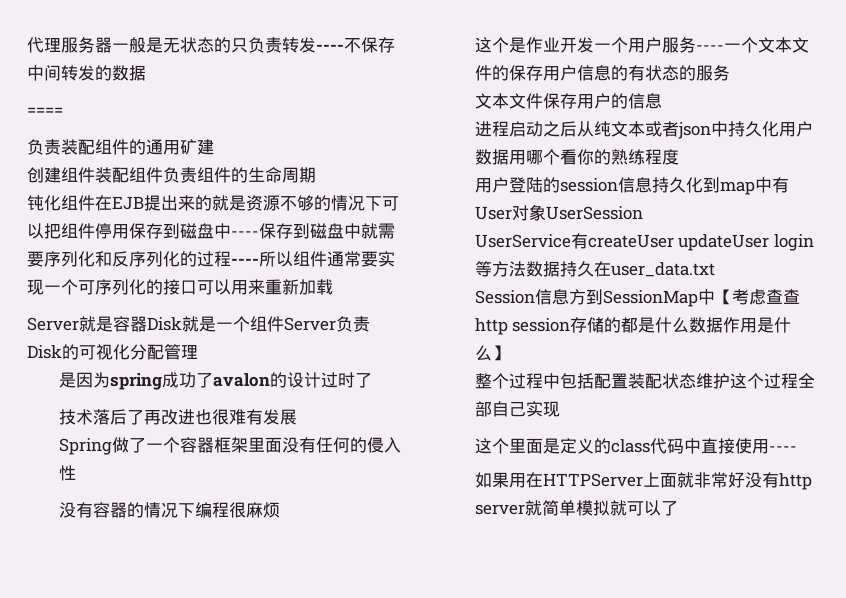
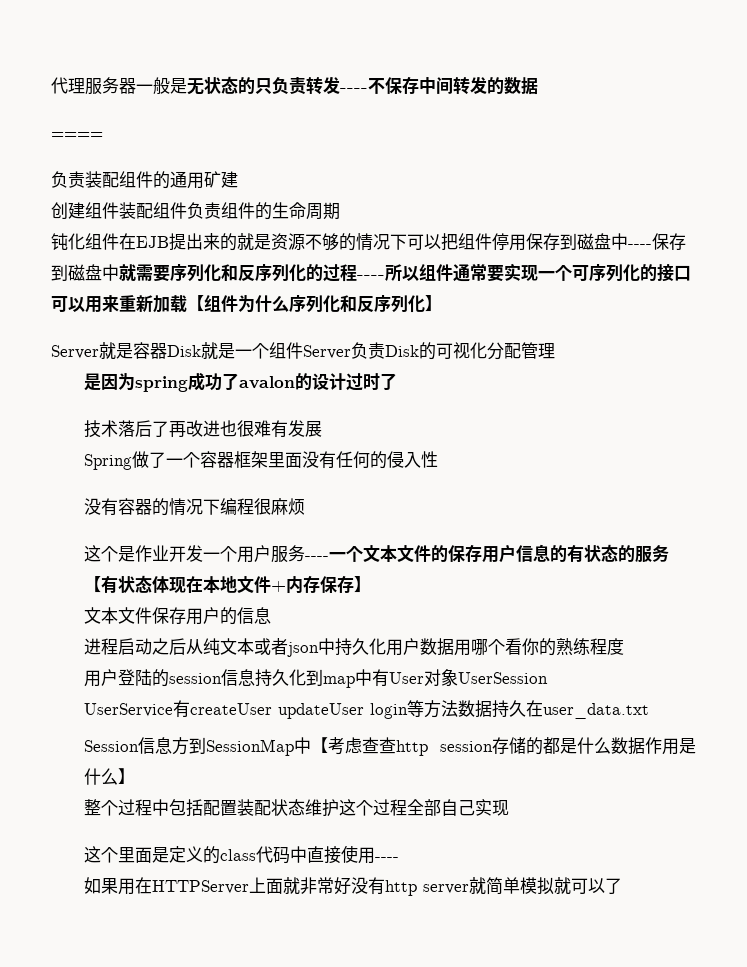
(333, 287) none -> [187,295,442,313] 【组件为什么序列化和反序列化】
(730, 73) none -> [84,575,372,594] 【有状态体现在本地文件+内存保存】

